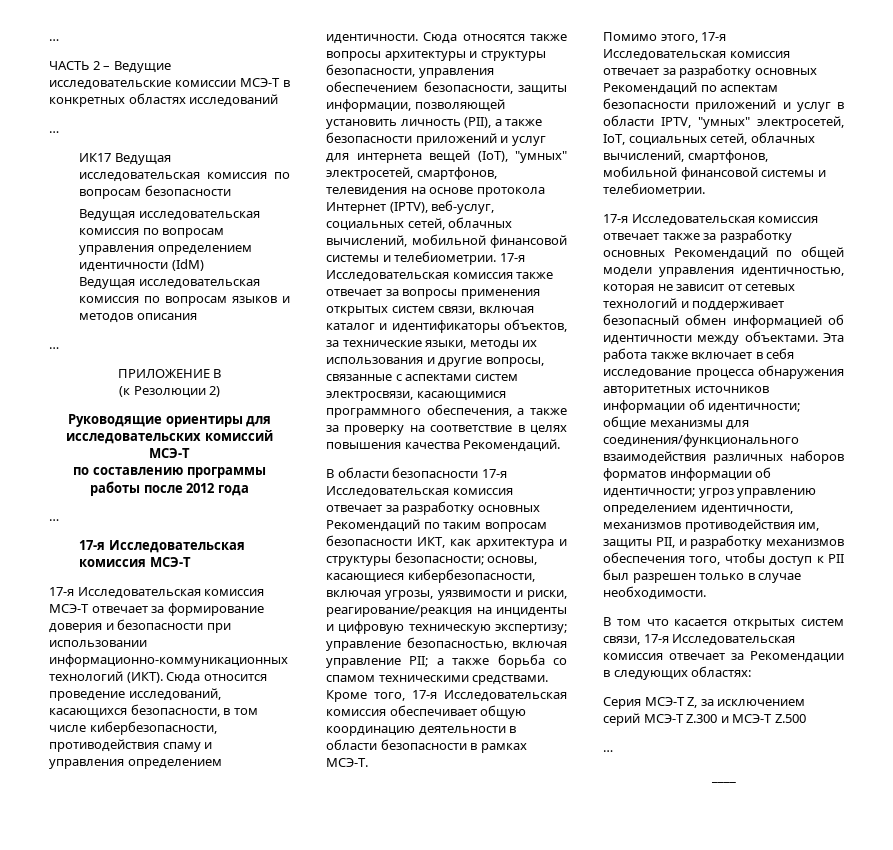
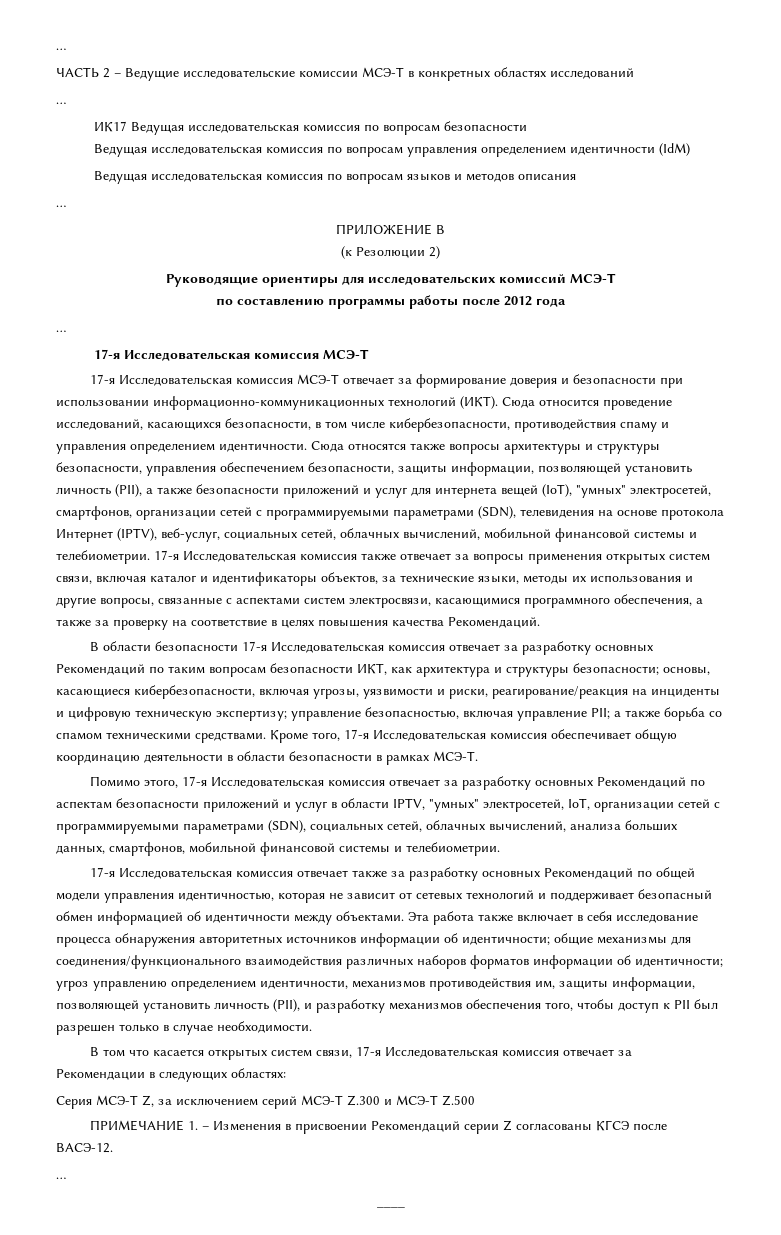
(497, 173) none -> [136,506,516,520] организации сетей с программируемыми параметрами (SDN),
[628,132,815,146] [603,150,684,162] социальных сетей, облачных вычислений, -> [594,799,720,812] [56,820,678,834] [56,845,105,854] организации сетей с программируемыми параметрами (SDN), социальных сетей, облачных вычислений, анализа больших данных,
[655,537,675,548] PII, -> [612,977,695,991] [56,999,300,1013] информации, позволяющей установить личность (PII),
(806, 718) none -> [90,1120,668,1134] [56,1143,113,1153] // ПРИМЕЧАНИЕ 1. – Изменения в присвоении Рекомендаций серии Z согласованы КГСЭ после ВАСЭ-12.

